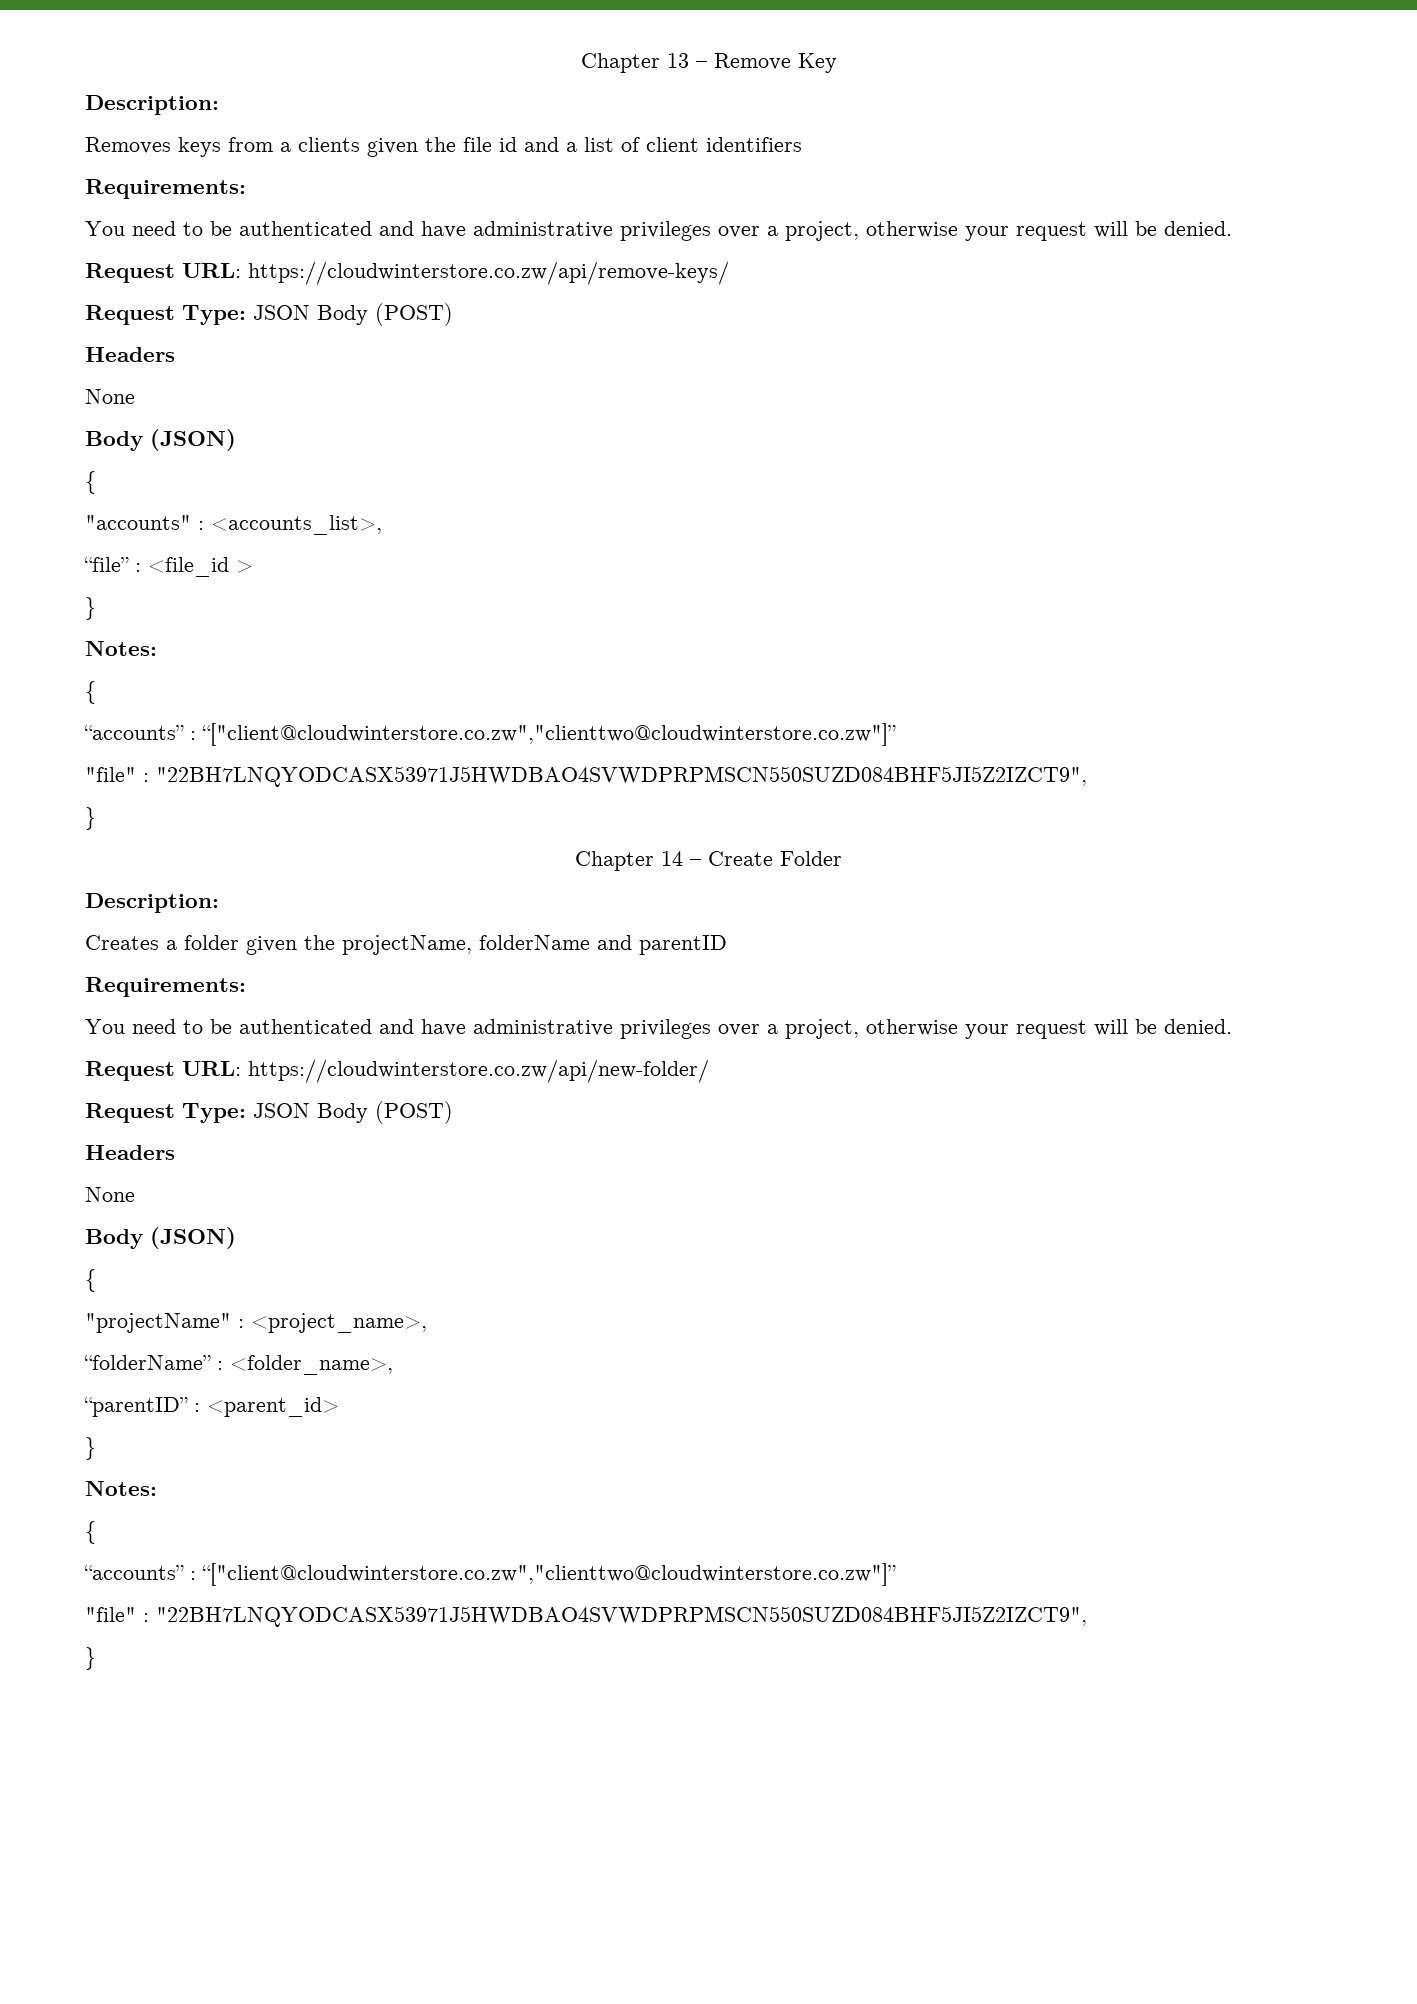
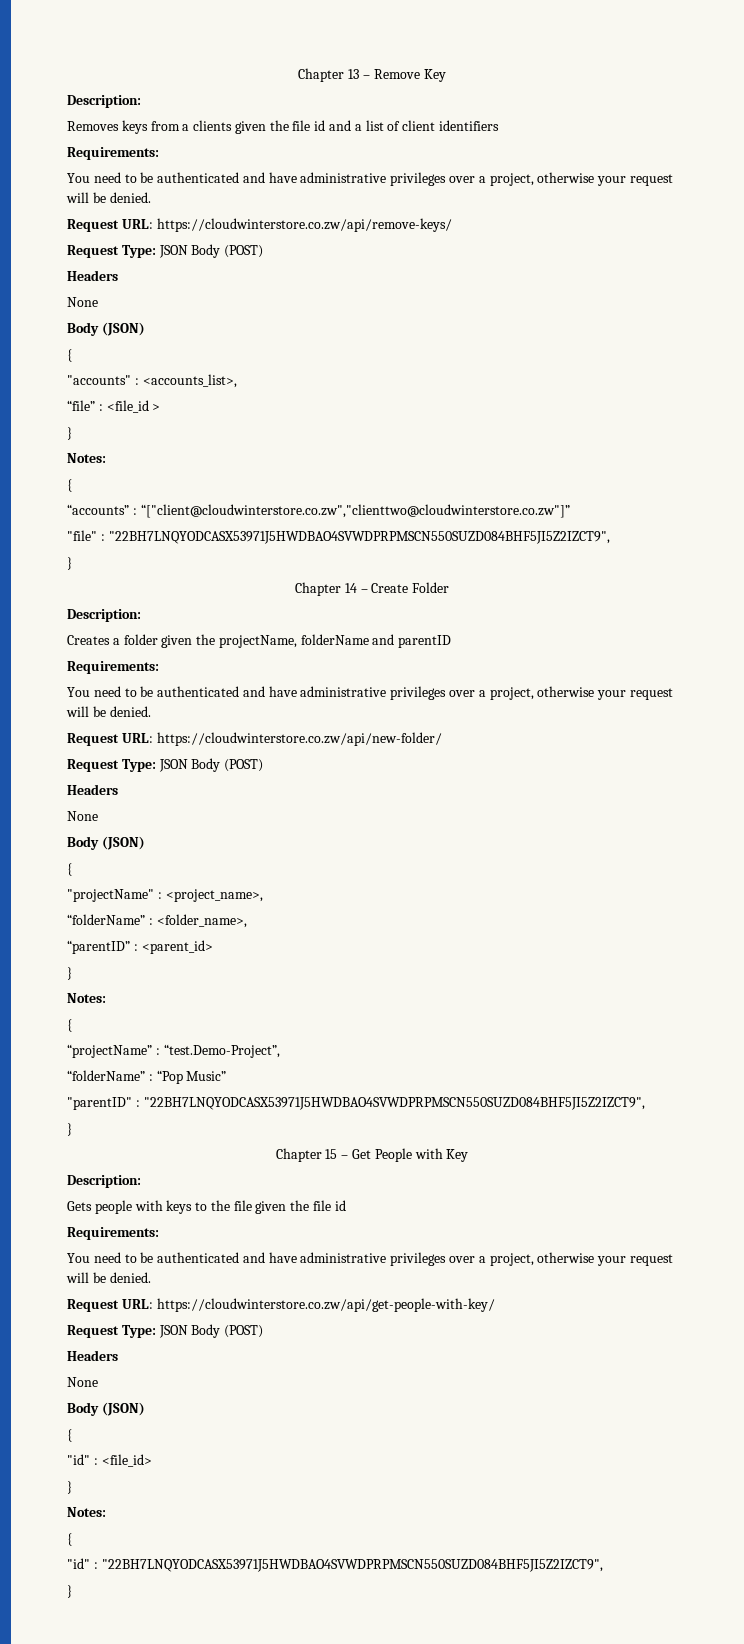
[84,1563,896,1586] [85,1607,136,1622] “accounts” : “["client@cloudwinterstore.co.zw","clienttwo@cloudwinterstore.co.zw"]” // "file" -> [67,1044,280,1058] [67,1070,227,1084] [67,1097,645,1110] [67,1123,72,1136] [275,1148,469,1162] [67,1175,141,1188] [67,1200,346,1214] [67,1227,159,1240] [67,1252,673,1266] [66,1272,151,1283] [67,1298,495,1312] [67,1324,264,1338] [67,1350,118,1361] [67,1377,98,1387] [67,1402,145,1416] [67,1429,72,1442] [67,1454,152,1467] [67,1481,72,1494] [67,1507,106,1517] [67,1533,72,1546] [67,1558,90,1569] “projectName” : “test.Demo-Project”, // “folderName” : “Pop Music” // "parentID" : "22BH7LNQYODCASX53971J5HWDBAO4SVWDPRPMSCN550SUZD084BHF5JI5Z2IZCT9", // } // Chapter 15 – Get People with Key // Description: // Gets people with keys to the file given the file id // Requirements: // You need to be authenticated and have administrative privileges over a project, otherwise your request will be denied. // Request URL: https://cloudwinterstore.co.zw/api/get-people-with-key/ // Request Type: JSON Body (POST) // Headers // None // Body (JSON) // { // "id" : <file_id> // } // Notes: // { // "id"

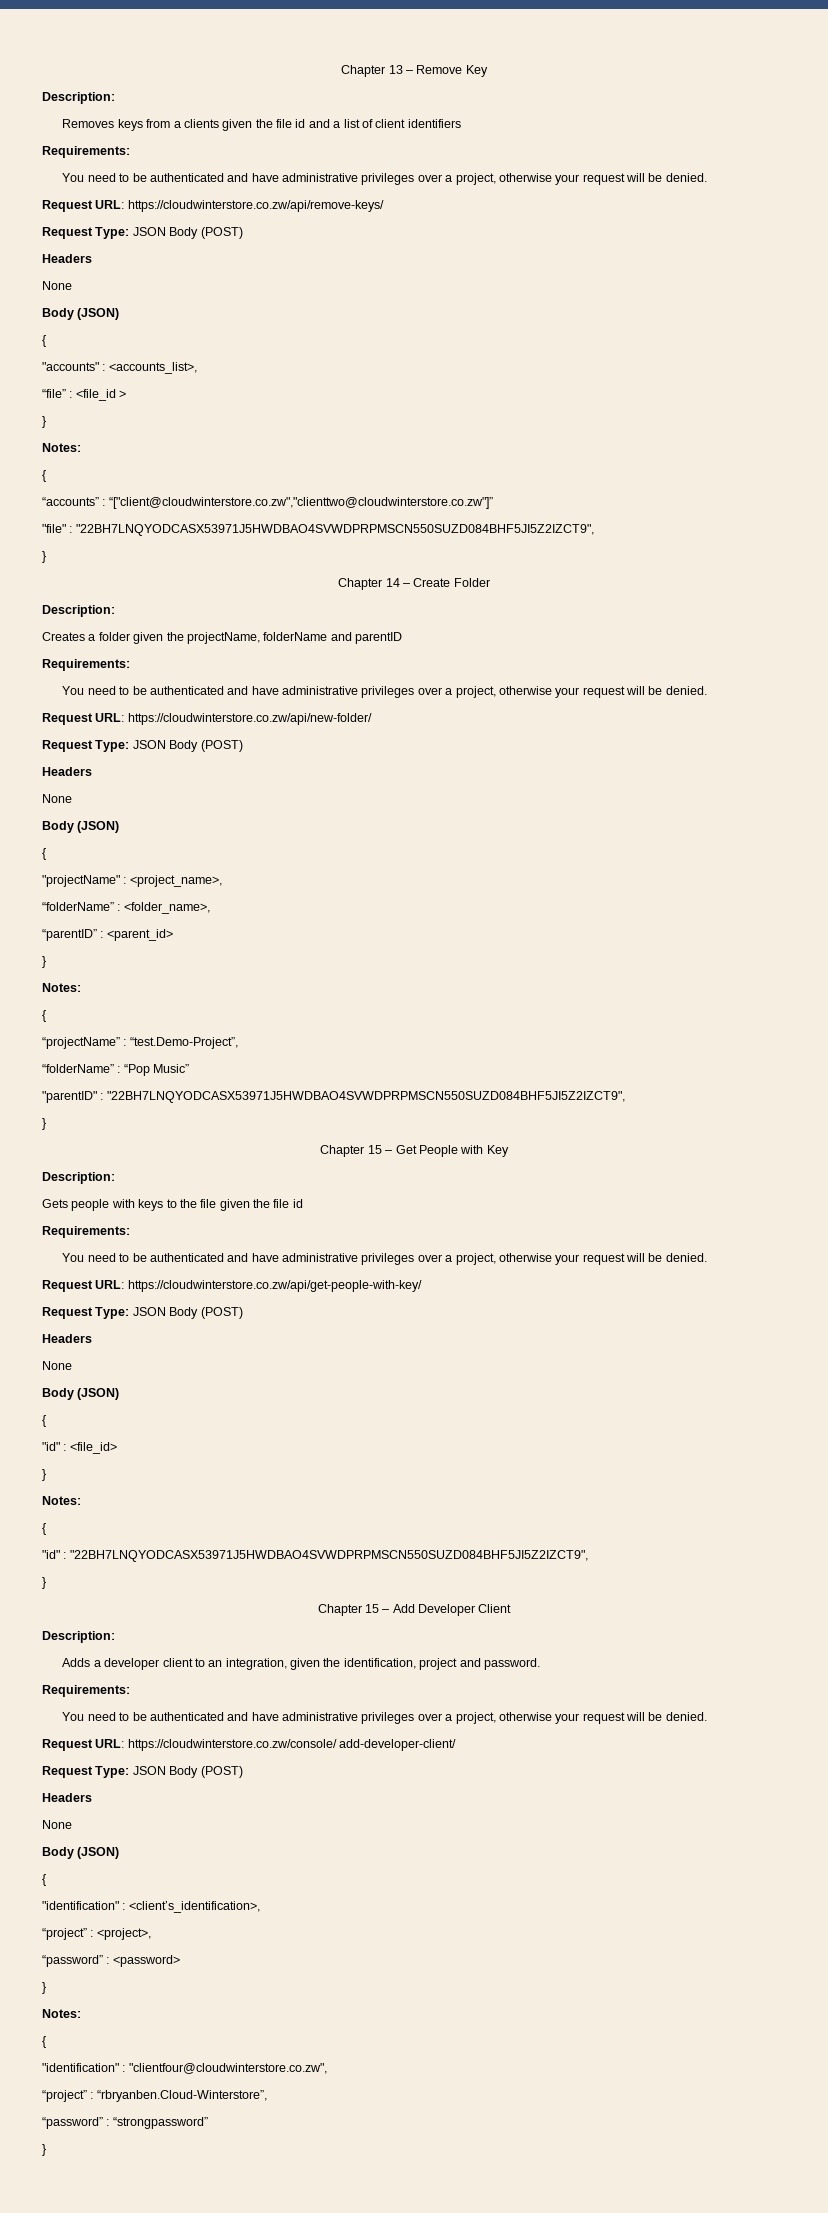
(72, 1591) none -> [317,1604,512,1616] [42,1631,115,1643] [62,1658,540,1670] [42,1685,130,1697] [62,1712,707,1724] [42,1739,457,1751] [42,1766,243,1778] [42,1793,92,1802] [42,1820,72,1829] [42,1847,120,1859] [42,1874,46,1886] [42,1901,260,1913] [42,1928,151,1940] [42,1955,180,1967] [42,1982,46,1994] [42,2009,81,2018] [42,2036,46,2048] [42,2063,327,2074] [42,2090,267,2102] [42,2117,208,2129] [42,2144,46,2156] // Chapter 15 – Add Developer Client // Description: // Adds a developer client to an integration, given the identification, project and password. // Requirements: // You need to be authenticated and have administrative privileges over a project, otherwise your request will be denied. // Request URL: https://cloudwinterstore.co.zw/console/ add-developer-client/ // Request Type: JSON Body (POST) // Headers // None // Body (JSON) // { // "identification" : <client’s_identification>, // “project” : <project>, // “password” : <password> // } // Notes: // { // "identification" : "clientfour@cloudwinterstore.co.zw", // “project” : “rbryanben.Cloud-Winterstore”, // “password” : “strongpassword” // }

